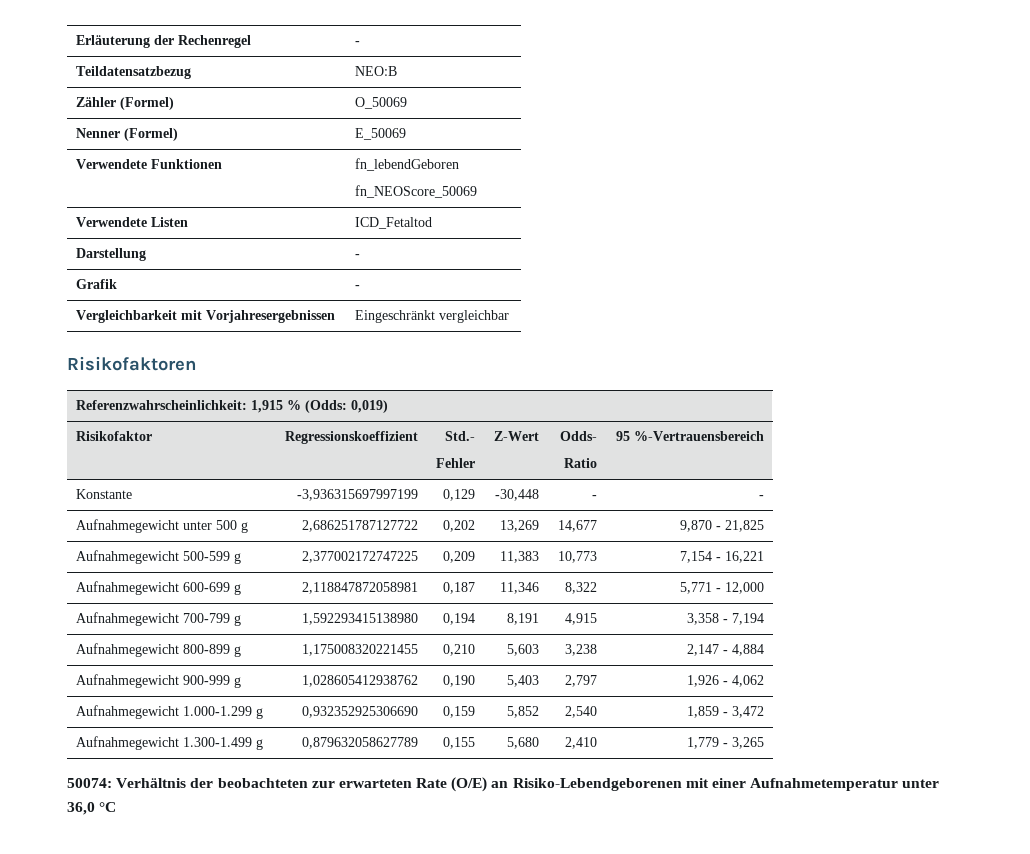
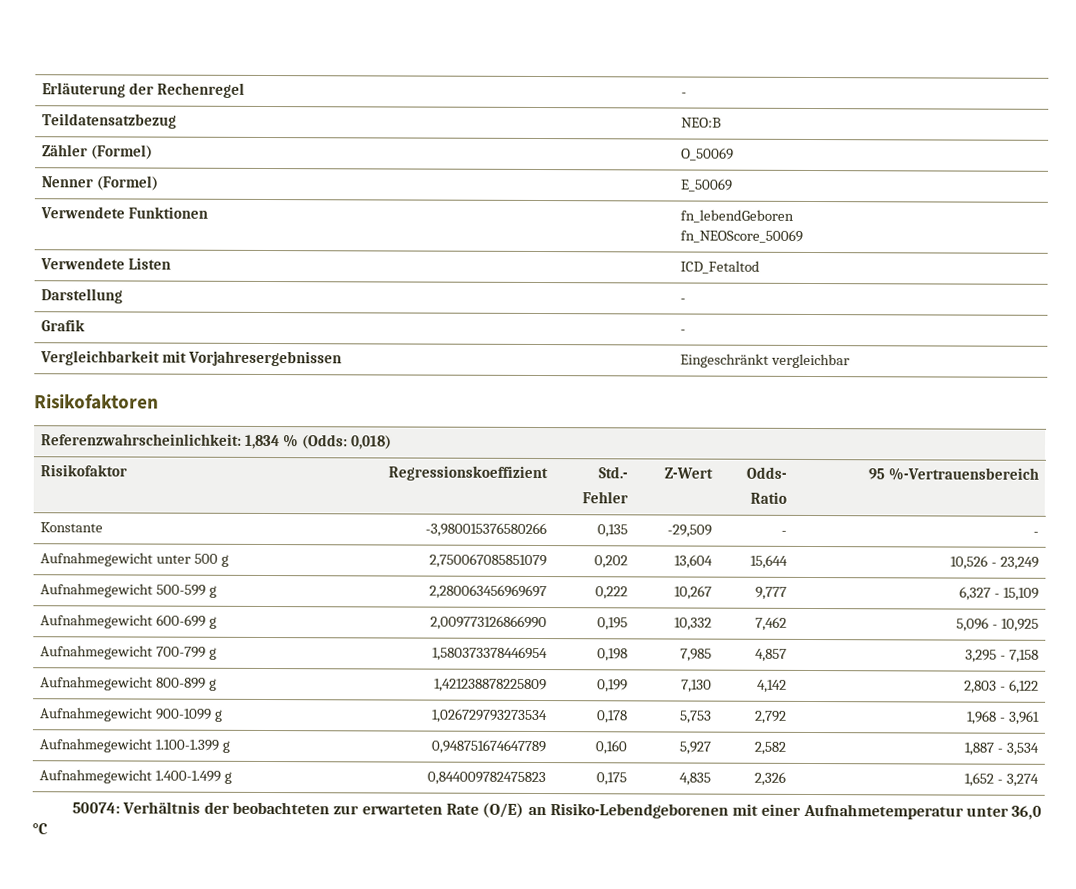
[250,400,283,413] 1,915 -> [243,434,280,450] 1,834
[350,400,388,413] 0,019) -> [349,435,392,450] 0,018)
[297,489,419,501] [443,489,476,501] [495,489,540,501] -3,936315697997199 | 0,129 | -30,448 -> [425,522,548,538] [597,524,629,538] [667,524,713,538] -3,980015376580266 | 0,135 | -29,509
[302,520,419,532] 2,686251787127722 -> [429,553,548,569] 2,750067085851079
[500,520,540,532] [558,520,598,532] [680,520,765,532] [75,550,241,564] [302,551,419,563] [443,551,476,563] [500,551,540,563] [558,551,598,563] [680,551,765,563] [75,581,241,595] [302,582,419,594] [443,582,476,594] [500,582,540,594] [565,582,598,594] [680,582,765,594] [75,612,241,626] [302,613,419,625] [443,613,476,625] [507,613,540,625] [565,613,598,625] [687,613,765,625] [75,643,241,657] [302,644,419,656] [443,644,476,656] [507,644,540,656] [565,644,598,656] [687,644,765,656] [75,674,241,688] [302,675,419,687] [443,675,476,687] [507,675,540,687] [565,675,598,687] [687,675,765,687] [75,705,263,719] [302,706,419,718] [443,706,476,718] [507,706,540,718] [565,706,598,718] [687,706,765,718] [75,736,263,750] [302,737,419,749] [443,737,476,749] [507,737,540,749] [565,737,598,749] [687,737,765,749] 13,269 | 14,677 | 9,870 - 21,825 // Aufnahmegewicht 500-599 g | 2,377002172747225 | 0,209 | 11,383 | 10,773 | 7,154 - 16,221 // Aufnahmegewicht 600-699 g | 2,118847872058981 | 0,187 | 11,346 | 8,322 | 5,771 - 12,000 // Aufnahmegewicht 700-799 g | 1,592293415138980 | 0,194 | 8,191 | 4,915 | 3,358 - 7,194 // Aufnahmegewicht 800-899 g | 1,175008320221455 | 0,210 | 5,603 | 3,238 | 2,147 - 4,884 // Aufnahmegewicht 900-999 g | 1,028605412938762 | 0,190 | 5,403 | 2,797 | 1,926 - 4,062 // Aufnahmegewicht 1.000-1.299 g | 0,932352925306690 | 0,159 | 5,852 | 2,540 | 1,859 - 3,472 // Aufnahmegewicht 1.300-1.499 g | 0,879632058627789 | 0,155 | 5,680 | 2,410 | 1,779 - 3,265 -> [674,554,714,569] [750,554,789,569] [950,555,1040,570] [39,583,217,598] [429,584,548,600] [595,586,629,600] [674,585,713,600] [755,586,788,600] [959,586,1040,601] [39,614,217,629] [430,615,548,631] [597,617,629,631] [674,617,713,631] [755,616,788,631] [956,617,1040,632] [39,645,217,660] [432,646,549,662] [597,648,629,662] [680,648,713,662] [755,648,788,662] [965,649,1040,663] [39,676,217,691] [434,678,548,693] [597,679,629,693] [681,679,713,693] [757,679,788,693] [964,679,1040,694] [38,707,223,722] [431,708,549,724] [596,710,629,724] [679,710,713,724] [754,710,788,724] [966,710,1041,725] [38,738,230,753] [431,739,547,755] [595,740,628,755] [679,741,712,755] [754,741,787,755] [964,742,1040,756] [38,769,232,784] [427,771,547,786] [596,772,628,786] [679,772,712,786] [754,771,787,786] [964,772,1040,787] 13,604 | 15,644 | 10,526 - 23,249 // Aufnahmegewicht 500-599 g | 2,280063456969697 | 0,222 | 10,267 | 9,777 | 6,327 - 15,109 // Aufnahmegewicht 600-699 g | 2,009773126866990 | 0,195 | 10,332 | 7,462 | 5,096 - 10,925 // Aufnahmegewicht 700-799 g | 1,580373378446954 | 0,198 | 7,985 | 4,857 | 3,295 - 7,158 // Aufnahmegewicht 800-899 g | 1,421238878225809 | 0,199 | 7,130 | 4,142 | 2,803 - 6,122 // Aufnahmegewicht 900-1099 g | 1,026729793273534 | 0,178 | 5,753 | 2,792 | 1,968 - 3,961 // Aufnahmegewicht 1.100-1.399 g | 0,948751674647789 | 0,160 | 5,927 | 2,582 | 1,887 - 3,534 // Aufnahmegewicht 1.400-1.499 g | 0,844009782475823 | 0,175 | 4,835 | 2,326 | 1,652 - 3,274

